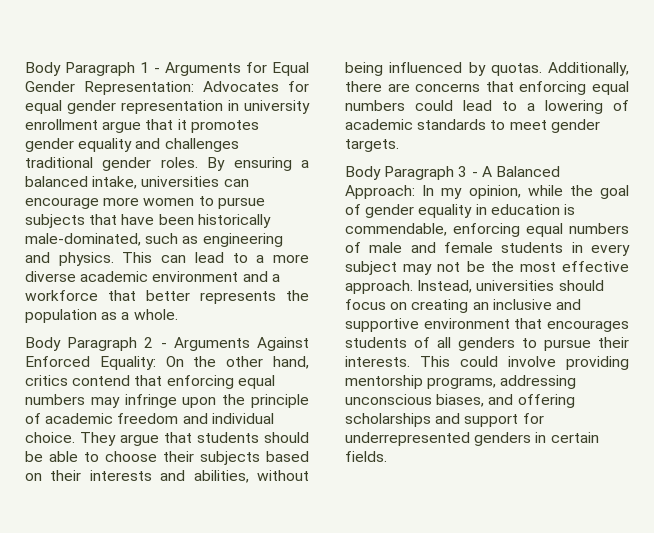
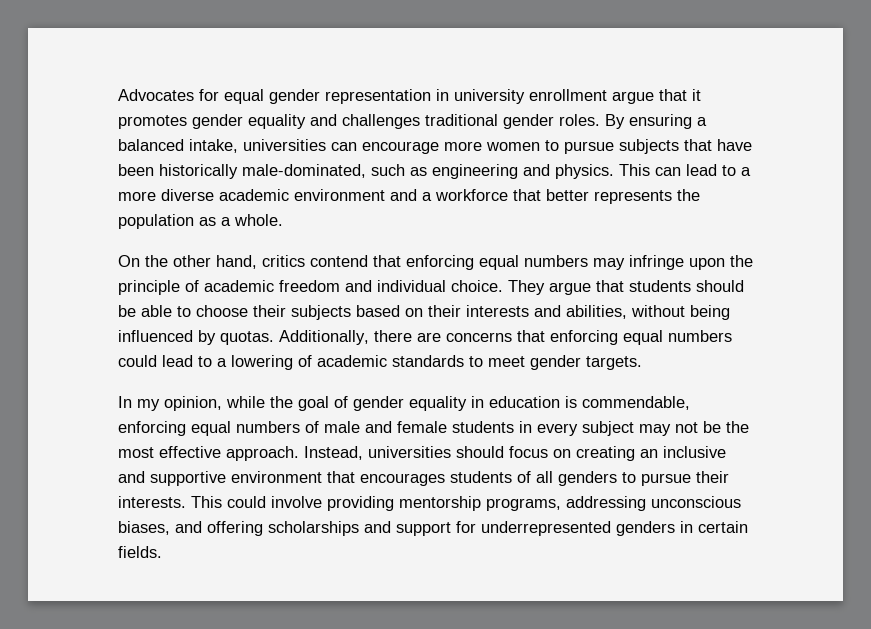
[25,62,309,76] [25,81,194,95] Body Paragraph 1 - Arguments for Equal Gender Representation: -> (118, 95) none
[25,337,309,351] [25,356,156,370] Body Paragraph 2 - Arguments Against Enforced Equality: -> (283, 220) none
[345,166,560,180] [345,185,415,199] Body Paragraph 3 - A Balanced Approach: -> (642, 363) none

